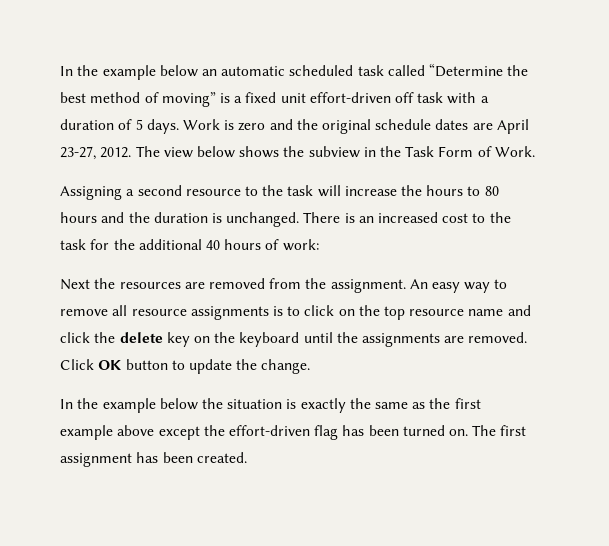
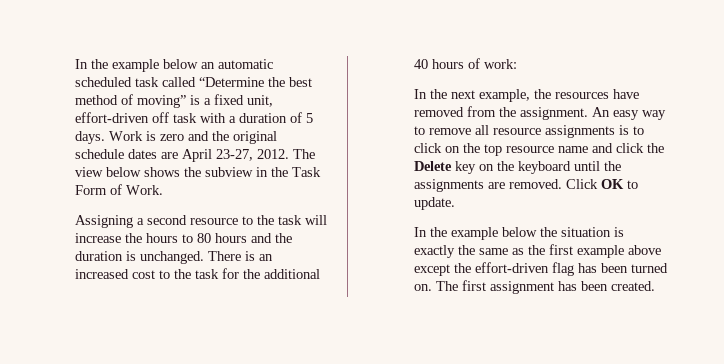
[280,93,306,103] unit -> [246,95,273,107] unit,
[60,279,91,290] Next -> [413,89,530,102] In the next example,
[184,282,205,289] are -> [612,89,639,99] have
[119,332,163,343] delete -> [413,161,452,171] Delete
[125,359,311,374] button to update the change. -> [626,180,638,189] [413,197,455,210] to update.

